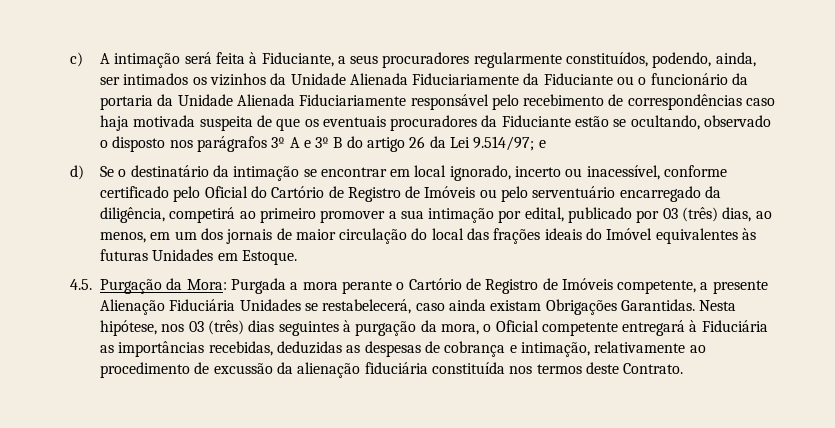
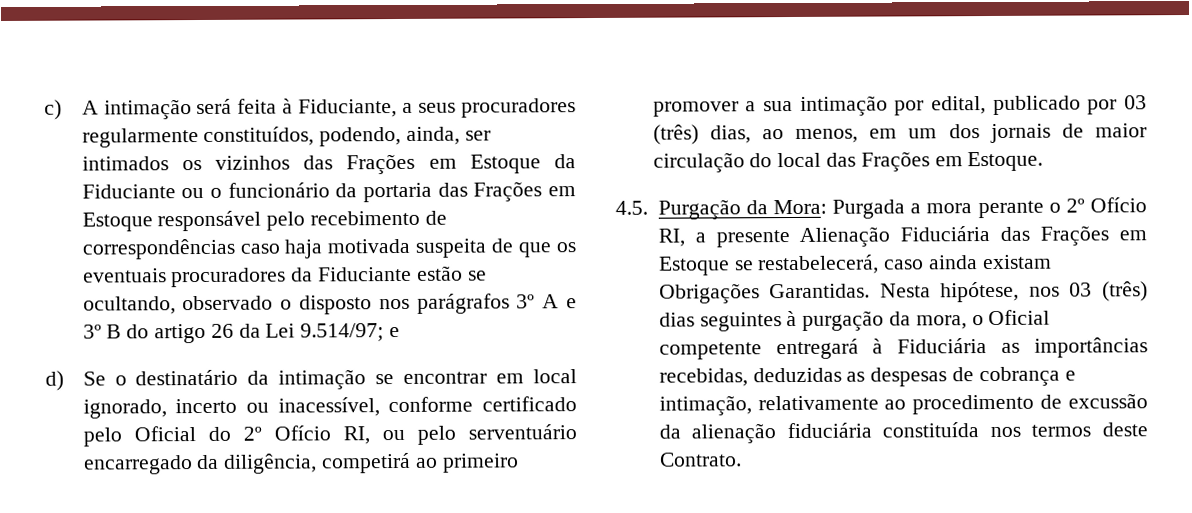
[270,73,520,85] da Unidade Alienada Fiduciariamente -> [303,153,541,175] das Frações em Estoque
[157,94,407,106] da Unidade Alienada Fiduciariamente -> [437,181,577,202] [81,212,153,232] das Frações em Estoque
[271,186,476,202] Cartório de Registro de Imóveis -> [242,425,370,445] 2º Ofício RI,
[493,228,757,244] [99,249,214,261] frações ideais do Imóvel equivalentes às futuras Unidades -> [860,151,930,172] Frações
[408,278,768,294] [100,299,301,315] Cartório de Registro de Imóveis competente, a presente Alienação Fiduciária Unidades -> [1065,197,1147,213] [657,225,1147,248] [658,256,730,276] 2º Ofício RI, a presente Alienação Fiduciária das Frações em Estoque

